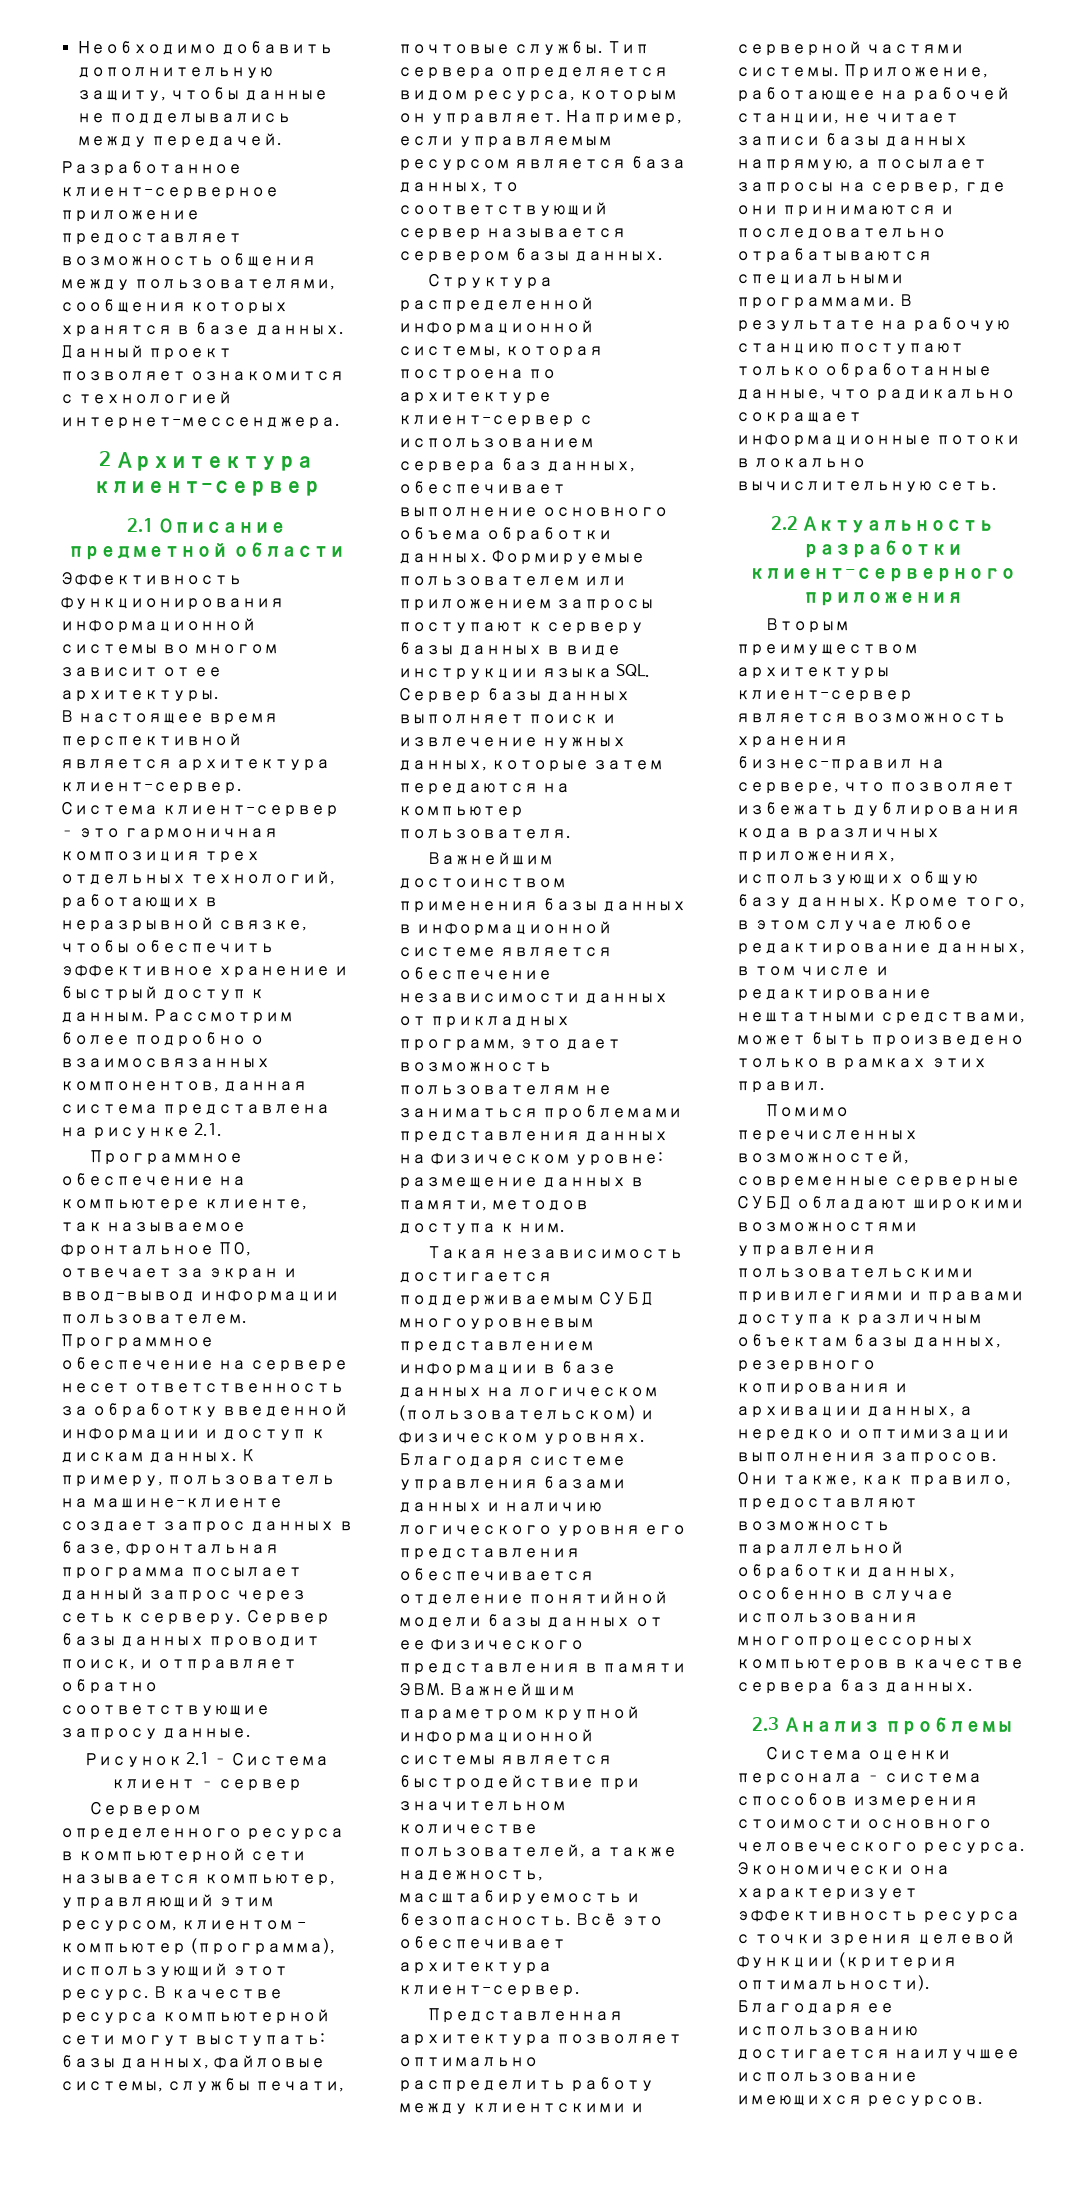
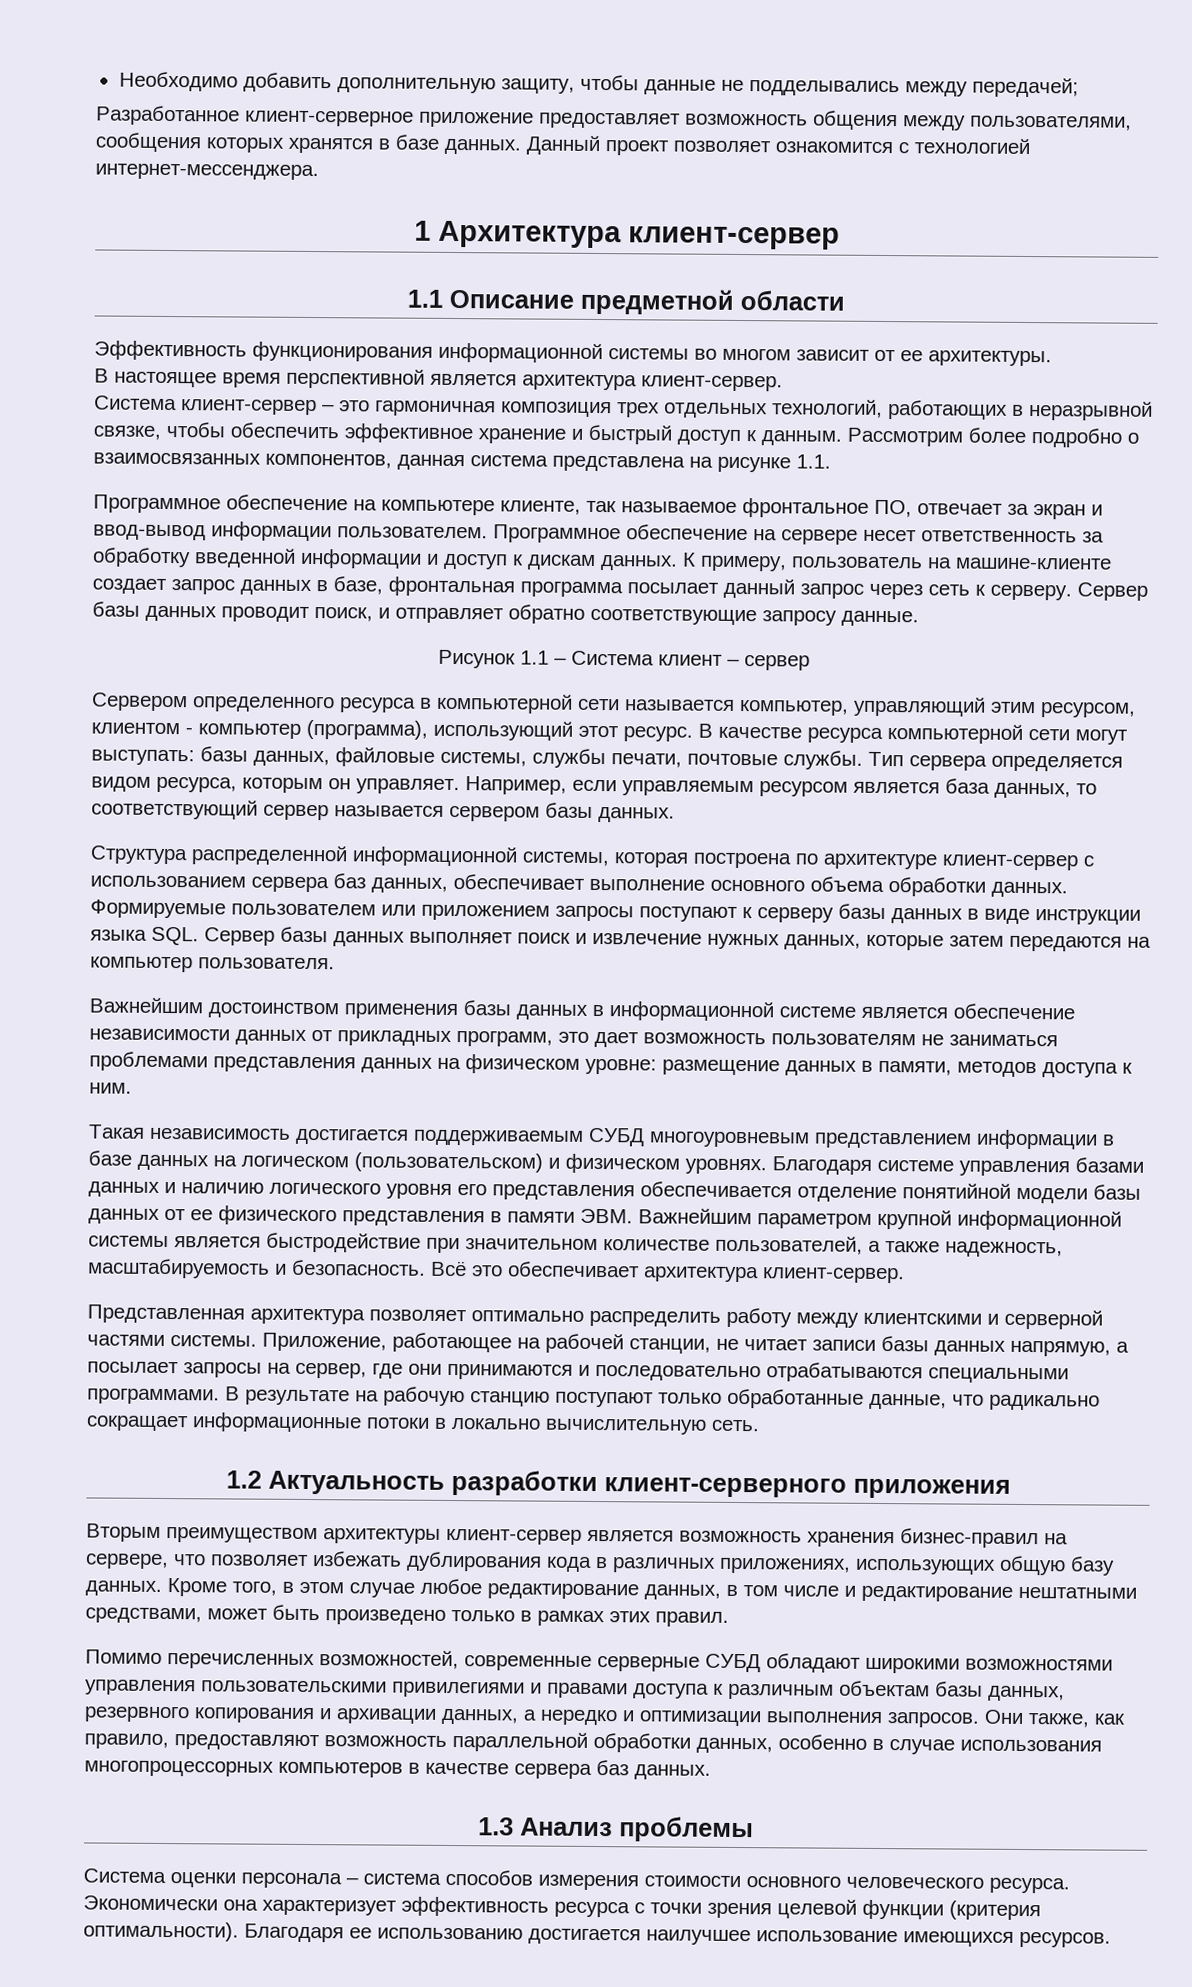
[151,133,283,148] передачей. -> [971,77,1079,98] передачей;
[98,451,111,466] 2 -> [414,220,431,241] 1
[126,518,154,532] 2.1 -> [407,289,443,308] 1.1
[194,1123,223,1136] 2.1. -> [796,454,831,469] 1.1.
[185,1752,209,1765] 2.1 -> [520,650,549,665] 1.1
[770,516,798,530] 2.2 -> [225,1470,262,1489] 1.2
[752,1717,780,1731] 2.3 -> [478,1817,514,1836] 1.3

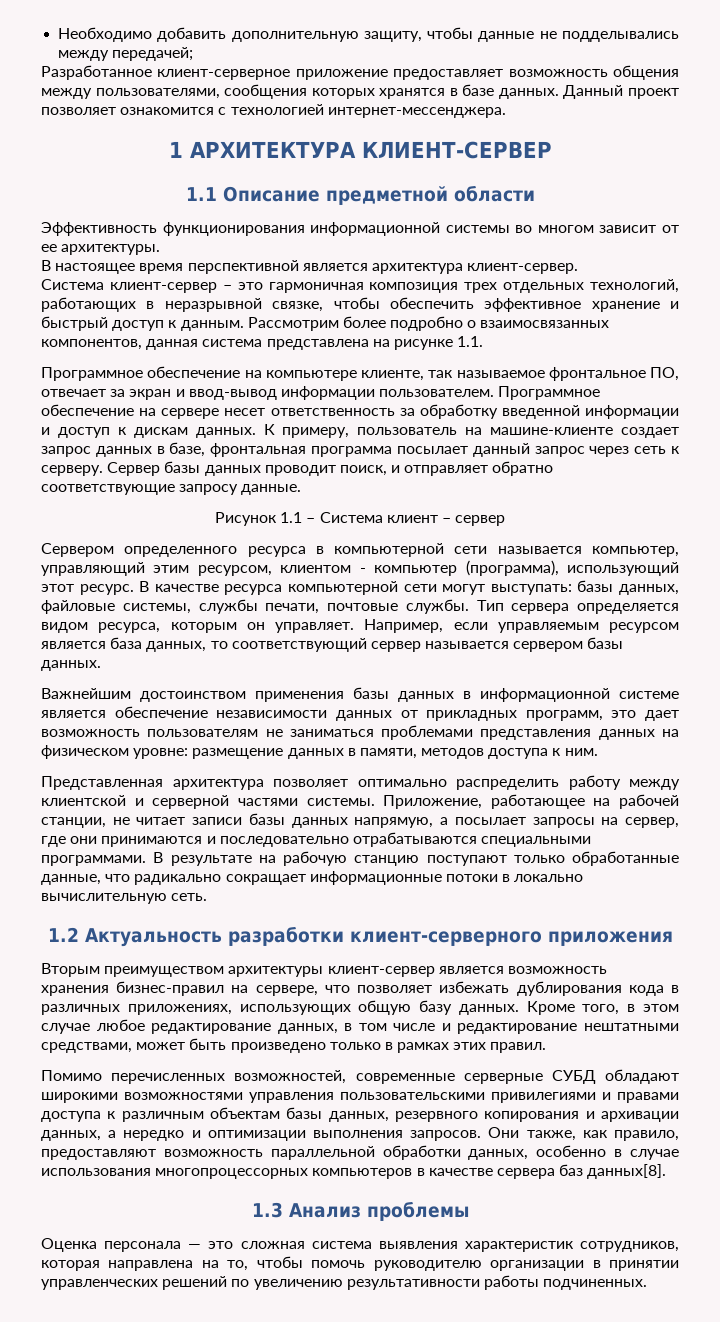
[438,220,840,250] Архитектура клиент-сервер -> [189,141,552,159] АРХИТЕКТУРА КЛИЕНТ-СЕРВЕР
[90,845,1094,871] [90,873,1068,898] [90,899,1141,925] [90,926,1151,952] [90,956,335,973] // Структура распределенной информационной системы, которая построена по архитектуре клиент-сервер с использованием сервера баз данных, обеспечивает выполнение основного объема обработки данных. Формируемые пользователем или приложением запросы поступают к серверу базы данных в виде инструкции языка SQL. Сервер базы данных выполняет поиск и извлечение нужных данных, которые затем передаются на компьютер пользователя. -> (101, 665) none
[88,1124,1115,1150] [88,1150,1144,1177] [88,1181,1141,1204] [88,1205,1122,1231] [88,1232,1063,1258] [88,1258,905,1284] // Такая независимость достигается поддерживаемым СУБД многоуровневым представлением информации в базе данных на логическом (пользовательском) и физическом уровнях. Благодаря системе управления базами данных и наличию логического уровня его представления обеспечивается отделение понятийной модели базы данных от ее физического представления в памяти ЭВМ. Важнейшим параметром крупной информационной системы является быстродействие при значительном количестве пользователей, а также надежность, масштабируемость и безопасность. Всё это обеспечивает архитектура клиент-сервер. -> (598, 752) none
[863,1312,982,1325] клиентскими -> [41,795,126,806] клиентской
[634,1764,711,1780] данных. -> [587,1164,667,1179] данных[8].
[83,1868,1070,1894] [83,1895,1041,1921] [83,1921,1111,1948] Система оценки персонала – система способов измерения стоимости основного человеческого ресурса. Экономически она характеризует эффективность ресурса с точки зрения целевой функции (критерия оптимальности). Благодаря ее использованию достигается наилучшее использование имеющихся ресурсов. -> [41,1238,679,1252] [41,1256,680,1271] [41,1275,648,1290] Оценка персонала — это сложная система выявления характеристик сотрудников, которая направлена на то, чтобы помочь руководителю организации в принятии управленческих решений по увеличению результативности работы подчиненных.

